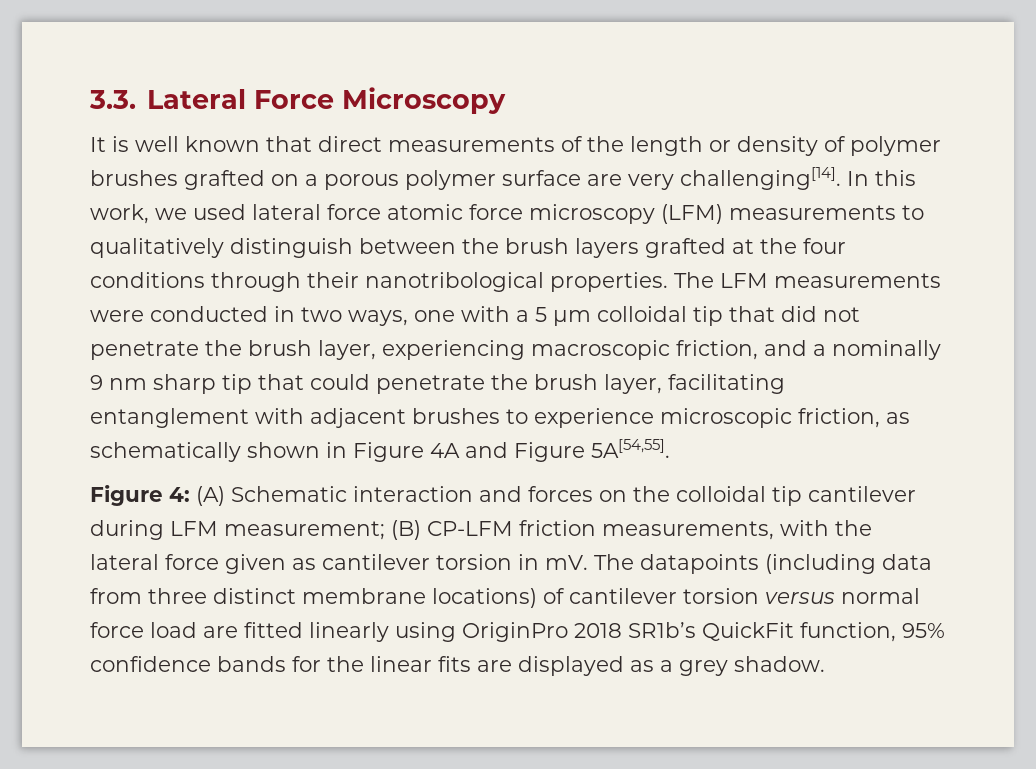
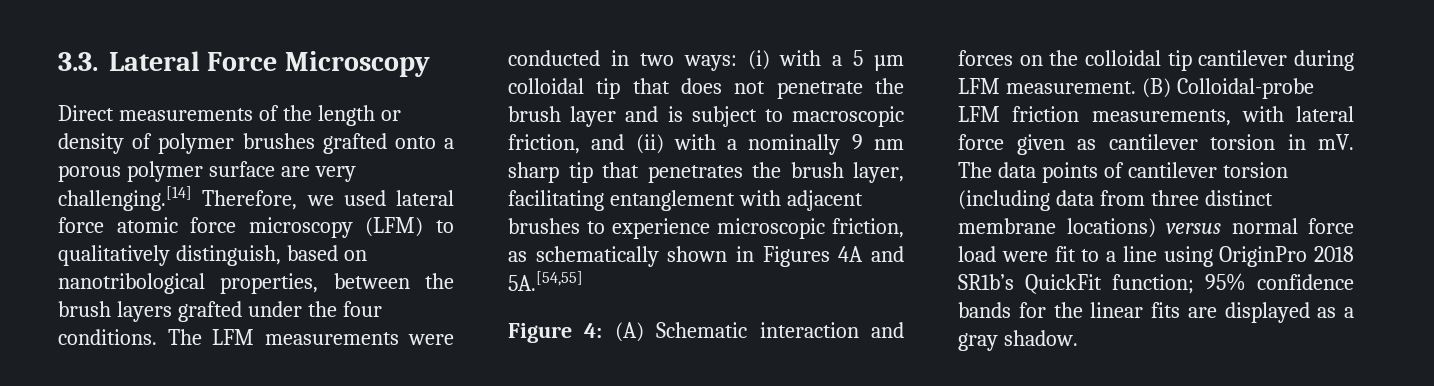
[90,136,382,152] It is well known that direct -> [58,105,114,121] Direct
[271,174,299,186] on -> [394,136,436,149] onto
[680,167,916,190] [90,204,149,224] challenging[14]. In this work, -> [58,186,298,211] challenging.[14] Therefore,
[729,205,896,220] measurements -> (424, 227) none
[230,238,353,258] distinguish -> [175,245,367,266] [58,273,319,294] distinguish, based on nanotribological properties,
[732,239,754,254] at -> [247,301,302,317] under
[90,272,668,292] conditions through their nanotribological properties. -> [58,329,157,345] conditions.
[348,310,455,326] ways, one -> [683,50,770,71] ways: (i)
[781,306,817,322] did -> [681,78,722,94] does
[318,340,525,360] layer, experiencing -> [570,106,783,127] layer and is subject to
(807, 348) none -> [635,134,716,154] (ii) with
[310,374,485,394] could penetrate -> [647,165,743,183] penetrates
[353,442,424,462] Figure -> [762,246,830,267] Figures
[514,439,670,462] Figure 5A[54,55]. -> [508,271,583,291] 5A.[54,55]
[224,520,513,540] measurement; (B) CP-LFM -> [1005,78,1314,99] [958,106,1000,122] measurement. (B) Colloidal-probe LFM
[835,520,872,536] the -> (1284, 114) none
[640,554,759,574] datapoints -> [997,162,1288,183] data points of cantilever torsion
[543,588,759,604] of cantilever torsion -> (1156, 228) none
[203,622,389,642] are fitted linearly -> [1001,246,1157,262] were fit to a line
[800,622,896,642] function, -> [1112,274,1194,294] function;
[679,660,728,676] grey -> [958,333,998,351] gray

